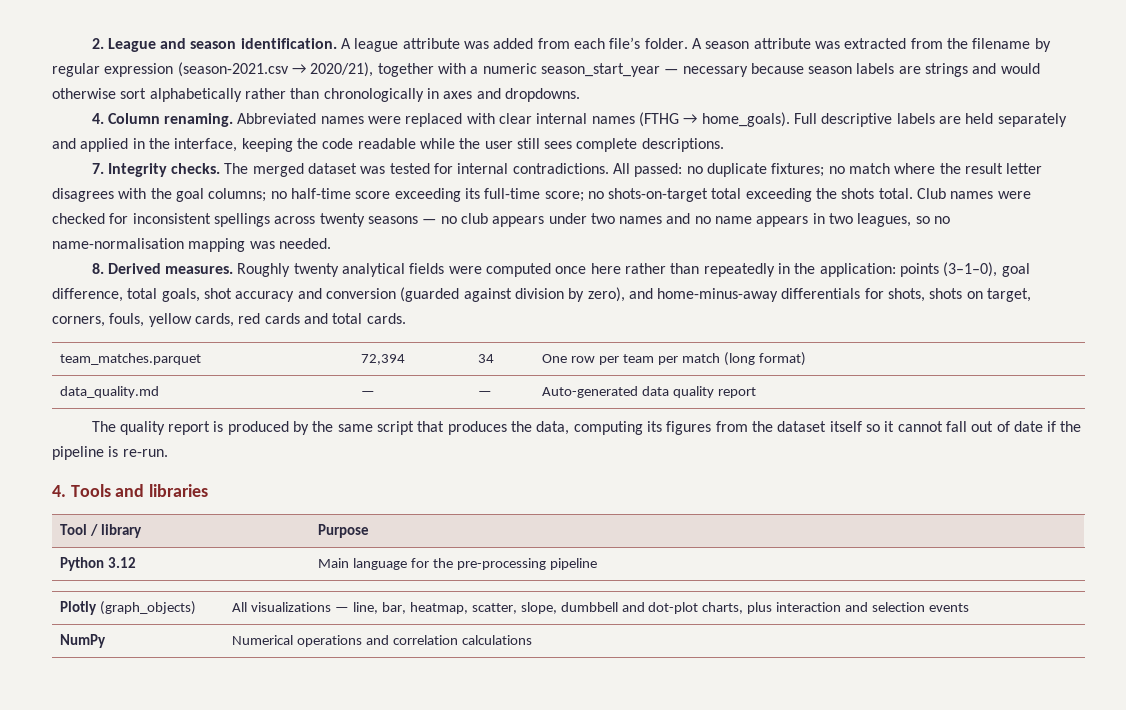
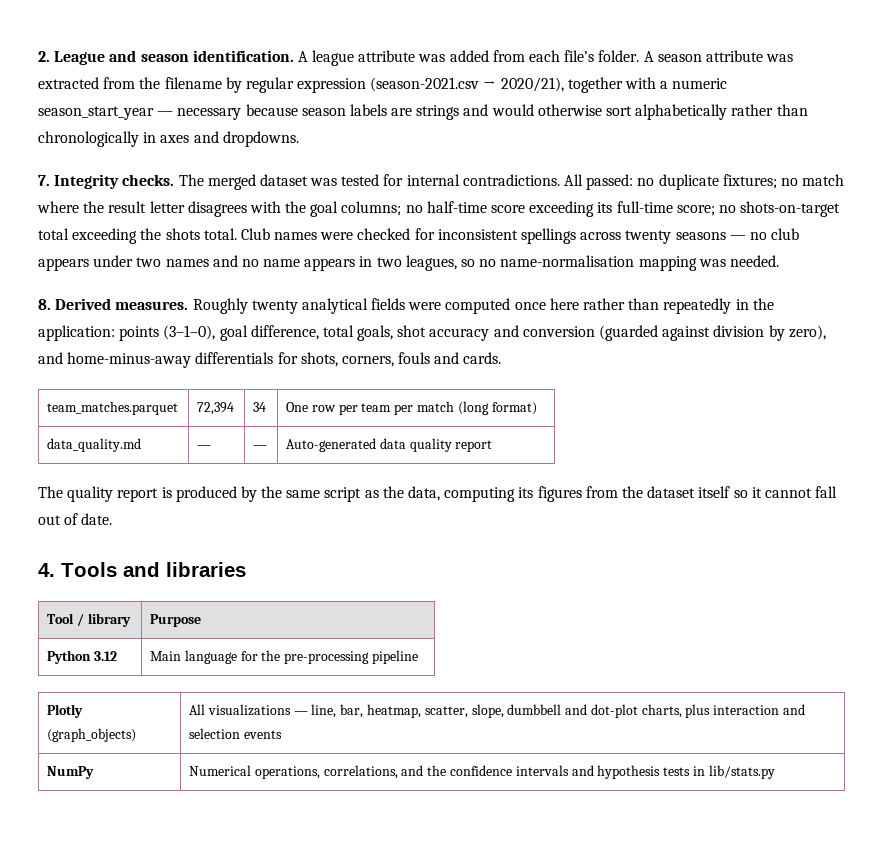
[91,112,1067,127] [52,138,724,152] // 4. Column renaming. Abbreviated names were replaced with clear internal names (FTHG → home_goals). Full descriptive labels are held separately and applied in the interface, keeping the code readable while the user still sees complete descriptions. -> (299, 139) none
[929,288,1032,302] [52,313,363,327] shots on target, corners, fouls, yellow cards, red cards and total -> [341,352,460,367] corners, fouls and
[417,421,507,435] that produces -> [364,490,379,498] as
[1013,421,1082,432] [52,446,168,460] date if the pipeline is re-run. -> [81,513,113,525] date.
[297,635,532,647] operations and correlation calculations -> [254,765,775,779] operations, correlations, and the confidence intervals and hypothesis tests in lib/stats.py

